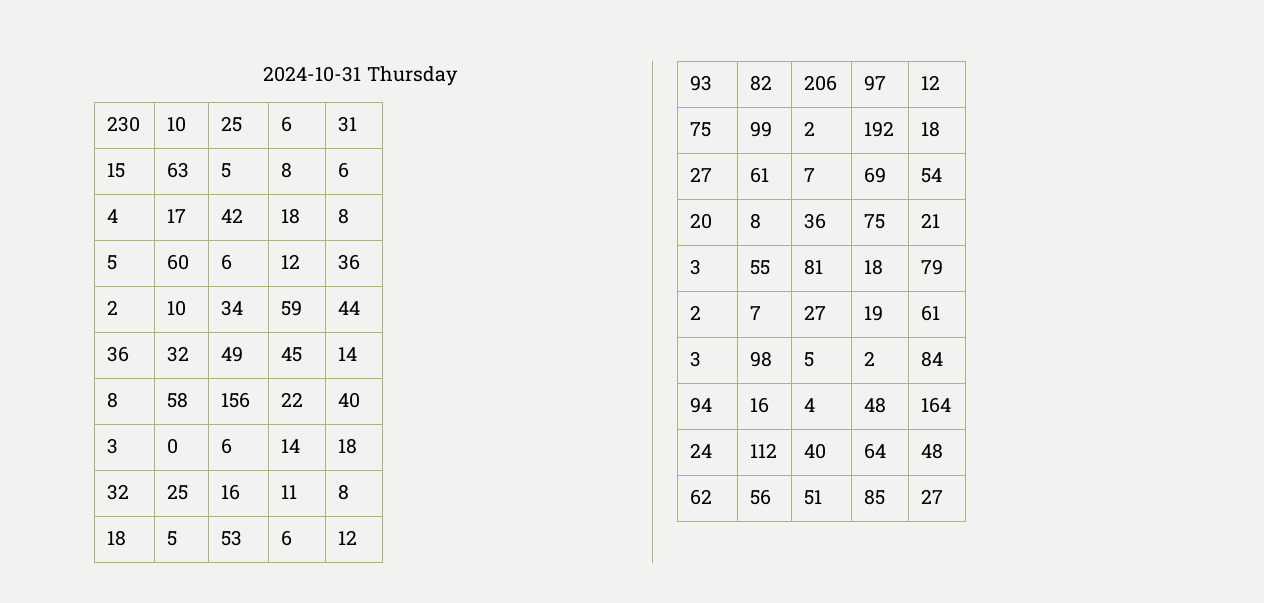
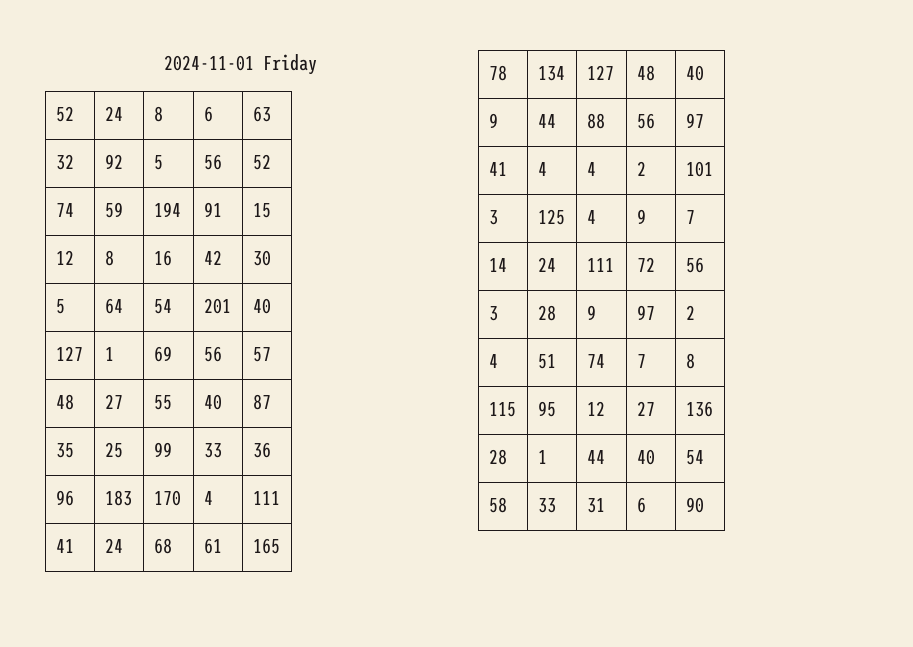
[263,66,458,86] [107,116,141,132] [167,116,187,132] [221,116,243,132] [281,116,293,132] [338,116,358,132] [107,163,126,178] [167,162,190,178] [221,163,232,178] [281,162,293,178] [338,162,350,178] [107,209,119,223] [167,209,187,223] [221,208,244,223] [281,208,301,224] [338,208,350,224] [107,255,118,270] [167,254,190,270] [221,254,233,270] [281,254,301,269] [338,254,361,270] [107,300,119,315] [167,300,187,316] [221,300,244,316] [281,300,303,316] [338,301,361,315] [107,346,130,362] [167,346,190,362] [221,346,244,362] [281,347,303,362] [338,347,358,361] [107,392,119,408] [167,392,189,408] [221,392,251,408] [281,392,304,407] [338,392,361,408] [107,438,119,454] [167,438,179,454] [221,438,233,454] [281,439,301,453] [338,438,358,454] [107,484,130,500] [167,484,189,500] [221,484,241,500] [281,485,298,499] [338,484,350,500] [107,530,127,546] [167,531,178,546] [221,530,243,546] [281,530,293,546] [338,530,358,545] [690,75,713,91] [750,75,773,91] [804,75,838,91] [864,75,887,91] [921,75,941,90] [690,122,712,137] [750,121,773,137] [804,121,816,136] [864,121,895,137] [921,121,941,137] [690,167,713,182] [750,167,770,183] [804,168,816,182] [864,167,887,183] [921,168,943,183] [690,213,713,229] [750,213,762,229] [804,213,827,229] [864,214,886,229] [921,213,941,228] [690,259,702,275] [750,260,771,275] [804,259,824,275] [864,259,884,275] [921,259,944,275] [690,305,702,320] [750,306,762,320] [804,305,827,320] [864,305,884,321] [921,305,941,321] [690,351,702,367] [750,351,773,367] [804,352,815,367] [864,351,876,366] [921,351,944,367] [690,397,713,413] [750,397,770,413] [804,398,816,412] [864,397,887,413] [921,397,952,413] [690,443,713,458] [750,443,778,458] [804,443,827,459] [864,443,887,459] [921,443,944,459] [690,489,713,505] [750,489,772,505] [804,490,823,505] [864,489,886,505] [921,489,944,504] 2024-10-31 Thursday // 230 | 10 | 25 | 6 | 31 // 15 | 63 | 5 | 8 | 6 // 4 | 17 | 42 | 18 | 8 // 5 | 60 | 6 | 12 | 36 // 2 | 10 | 34 | 59 | 44 // 36 | 32 | 49 | 45 | 14 // 8 | 58 | 156 | 22 | 40 // 3 | 0 | 6 | 14 | 18 // 32 | 25 | 16 | 11 | 8 // 18 | 5 | 53 | 6 | 12 // 93 | 82 | 206 | 97 | 12 // 75 | 99 | 2 | 192 | 18 // 27 | 61 | 7 | 69 | 54 // 20 | 8 | 36 | 75 | 21 // 3 | 55 | 81 | 18 | 79 // 2 | 7 | 27 | 19 | 61 // 3 | 98 | 5 | 2 | 84 // 94 | 16 | 4 | 48 | 164 // 24 | 112 | 40 | 64 | 48 // 62 | 56 | 51 | 85 | 27 -> [163,54,317,75] [55,106,74,122] [104,106,123,121] [153,106,163,122] [203,106,213,122] [252,106,271,122] [55,154,74,170] [104,154,123,169] [153,155,163,170] [203,154,222,170] [252,154,271,170] [55,203,74,217] [104,202,123,218] [153,202,181,217] [203,202,222,217] [252,203,271,218] [55,250,74,265] [104,250,114,266] [153,250,172,266] [203,250,222,265] [252,250,271,266] [55,299,65,314] [104,298,123,314] [153,299,172,314] [203,298,231,314] [252,298,271,314] [55,346,83,361] [104,347,114,361] [153,346,172,362] [203,346,222,362] [252,347,271,362] [55,394,74,410] [104,394,123,409] [153,395,172,410] [203,394,222,410] [252,394,271,410] [55,443,74,458] [104,442,123,458] [153,442,172,457] [203,443,222,458] [252,442,271,458] [55,490,74,506] [104,490,132,506] [153,490,181,506] [203,491,213,505] [252,491,280,505] [55,539,74,553] [104,538,123,553] [153,538,172,554] [203,538,222,554] [252,538,280,554] [488,65,507,81] [537,66,565,81] [586,65,614,80] [636,65,655,81] [685,65,704,81] [488,113,498,128] [537,114,556,128] [586,113,605,129] [636,113,655,129] [685,113,704,128] [488,162,507,176] [537,162,547,176] [586,162,596,176] [636,161,646,176] [685,161,713,177] [488,210,498,225] [537,209,565,225] [586,210,596,224] [636,209,646,224] [685,210,695,224] [488,258,507,272] [537,257,556,272] [586,258,614,272] [636,257,655,272] [685,257,704,273] [488,306,498,321] [537,305,556,321] [586,305,596,320] [636,305,655,320] [685,305,695,320] [488,354,498,368] [537,354,556,369] [586,354,605,368] [636,354,646,368] [685,353,695,369] [488,402,516,417] [537,401,556,417] [586,401,605,416] [636,401,655,416] [685,401,713,417] [488,449,507,465] [537,450,547,464] [586,450,605,464] [636,449,655,465] [685,450,704,465] [488,497,507,513] [537,498,556,513] [586,498,605,513] [636,497,646,513] [685,497,704,513] 2024-11-01 Friday // 52 | 24 | 8 | 6 | 63 // 32 | 92 | 5 | 56 | 52 // 74 | 59 | 194 | 91 | 15 // 12 | 8 | 16 | 42 | 30 // 5 | 64 | 54 | 201 | 40 // 127 | 1 | 69 | 56 | 57 // 48 | 27 | 55 | 40 | 87 // 35 | 25 | 99 | 33 | 36 // 96 | 183 | 170 | 4 | 111 // 41 | 24 | 68 | 61 | 165 // 78 | 134 | 127 | 48 | 40 // 9 | 44 | 88 | 56 | 97 // 41 | 4 | 4 | 2 | 101 // 3 | 125 | 4 | 9 | 7 // 14 | 24 | 111 | 72 | 56 // 3 | 28 | 9 | 97 | 2 // 4 | 51 | 74 | 7 | 8 // 115 | 95 | 12 | 27 | 136 // 28 | 1 | 44 | 40 | 54 // 58 | 33 | 31 | 6 | 90

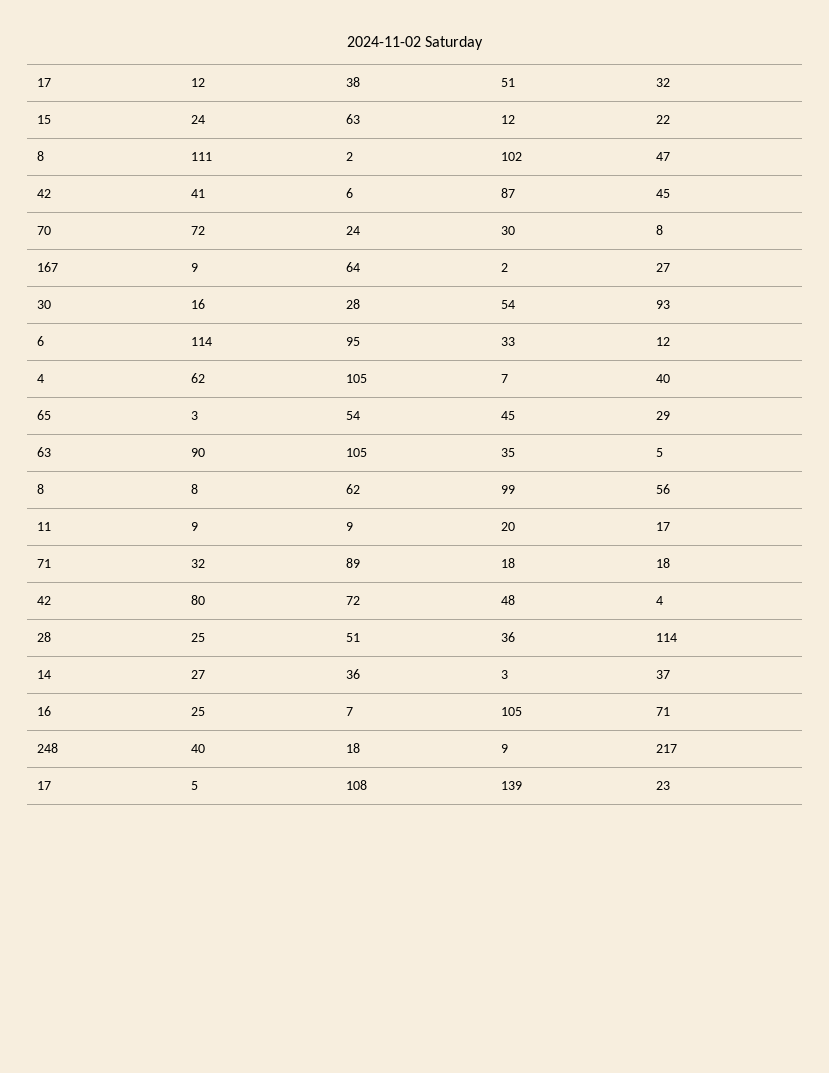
[163,54,317,75] [55,106,74,122] [104,106,123,121] [153,106,163,122] [203,106,213,122] [252,106,271,122] [55,154,74,170] [104,154,123,169] [153,155,163,170] [203,154,222,170] [252,154,271,170] [55,203,74,217] [104,202,123,218] [153,202,181,217] [203,202,222,217] [252,203,271,218] [55,250,74,265] [104,250,114,266] [153,250,172,266] [203,250,222,265] [252,250,271,266] [55,299,65,314] [104,298,123,314] [153,299,172,314] [203,298,231,314] [252,298,271,314] [55,346,83,361] [104,347,114,361] [153,346,172,362] [203,346,222,362] [252,347,271,362] [55,394,74,410] [104,394,123,409] [153,395,172,410] [203,394,222,410] [252,394,271,410] [55,443,74,458] [104,442,123,458] [153,442,172,457] [203,443,222,458] [252,442,271,458] [55,490,74,506] [104,490,132,506] [153,490,181,506] [203,491,213,505] [252,491,280,505] [55,539,74,553] [104,538,123,553] [153,538,172,554] [203,538,222,554] [252,538,280,554] [488,65,507,81] [537,66,565,81] [586,65,614,80] [636,65,655,81] [685,65,704,81] [488,113,498,128] [537,114,556,128] [586,113,605,129] [636,113,655,129] [685,113,704,128] [488,162,507,176] [537,162,547,176] [586,162,596,176] [636,161,646,176] [685,161,713,177] [488,210,498,225] [537,209,565,225] [586,210,596,224] [636,209,646,224] [685,210,695,224] [488,258,507,272] [537,257,556,272] [586,258,614,272] [636,257,655,272] [685,257,704,273] [488,306,498,321] [537,305,556,321] [586,305,596,320] [636,305,655,320] [685,305,695,320] [488,354,498,368] [537,354,556,369] [586,354,605,368] [636,354,646,368] [685,353,695,369] [488,402,516,417] [537,401,556,417] [586,401,605,416] [636,401,655,416] [685,401,713,417] [488,449,507,465] [537,450,547,464] [586,450,605,464] [636,449,655,465] [685,450,704,465] [488,497,507,513] [537,498,556,513] [586,498,605,513] [636,497,646,513] [685,497,704,513] 2024-11-01 Friday // 52 | 24 | 8 | 6 | 63 // 32 | 92 | 5 | 56 | 52 // 74 | 59 | 194 | 91 | 15 // 12 | 8 | 16 | 42 | 30 // 5 | 64 | 54 | 201 | 40 // 127 | 1 | 69 | 56 | 57 // 48 | 27 | 55 | 40 | 87 // 35 | 25 | 99 | 33 | 36 // 96 | 183 | 170 | 4 | 111 // 41 | 24 | 68 | 61 | 165 // 78 | 134 | 127 | 48 | 40 // 9 | 44 | 88 | 56 | 97 // 41 | 4 | 4 | 2 | 101 // 3 | 125 | 4 | 9 | 7 // 14 | 24 | 111 | 72 | 56 // 3 | 28 | 9 | 97 | 2 // 4 | 51 | 74 | 7 | 8 // 115 | 95 | 12 | 27 | 136 // 28 | 1 | 44 | 40 | 54 // 58 | 33 | 31 | 6 | 90 -> [346,36,484,50] [37,78,52,87] [191,78,206,87] [346,77,361,87] [501,78,516,87] [656,78,671,87] [37,115,52,124] [191,115,206,124] [346,114,361,124] [501,115,516,124] [656,115,671,124] [37,151,45,161] [191,152,213,161] [346,152,354,161] [501,152,523,161] [656,152,671,161] [37,189,52,198] [191,189,206,198] [346,188,354,198] [501,188,516,198] [656,189,671,198] [37,226,52,235] [191,226,206,235] [346,226,361,235] [501,226,516,235] [656,225,664,235] [37,262,59,272] [191,263,199,272] [346,262,361,272] [501,263,509,272] [656,263,671,272] [37,300,52,309] [191,299,206,309] [346,299,361,309] [501,300,516,309] [656,300,671,309] [37,336,45,346] [191,337,213,346] [346,337,361,346] [501,337,516,346] [656,337,671,346] [37,374,45,383] [191,373,206,383] [346,374,368,383] [501,374,509,383] [656,374,671,383] [37,410,52,420] [191,411,199,420] [346,411,361,420] [501,411,516,420] [656,411,671,420] [37,447,52,457] [191,448,206,457] [346,448,368,457] [501,448,516,457] [656,448,664,457] [37,484,45,494] [191,484,199,494] [346,484,361,494] [501,485,516,494] [656,484,671,494] [37,522,52,531] [191,522,199,531] [346,522,354,531] [501,522,516,531] [656,522,671,531] [37,559,52,568] [191,559,206,568] [346,558,361,568] [501,558,516,568] [656,558,671,568] [37,596,52,605] [191,595,206,605] [346,596,361,605] [501,595,516,605] [656,596,664,605] [37,632,52,642] [191,633,206,642] [346,633,361,642] [501,632,516,642] [656,633,678,642] [37,670,52,679] [191,670,206,679] [346,669,361,679] [501,670,509,679] [656,670,671,679] [37,706,52,716] [191,707,206,716] [346,707,354,716] [501,707,523,716] [656,707,671,716] [37,743,59,753] [191,744,206,753] [346,743,361,753] [501,744,509,753] [656,744,678,753] [37,781,52,790] [191,781,199,790] [346,780,368,790] [501,781,523,790] [656,781,671,790] 2024-11-02 Saturday // 17 | 12 | 38 | 51 | 32 // 15 | 24 | 63 | 12 | 22 // 8 | 111 | 2 | 102 | 47 // 42 | 41 | 6 | 87 | 45 // 70 | 72 | 24 | 30 | 8 // 167 | 9 | 64 | 2 | 27 // 30 | 16 | 28 | 54 | 93 // 6 | 114 | 95 | 33 | 12 // 4 | 62 | 105 | 7 | 40 // 65 | 3 | 54 | 45 | 29 // 63 | 90 | 105 | 35 | 5 // 8 | 8 | 62 | 99 | 56 // 11 | 9 | 9 | 20 | 17 // 71 | 32 | 89 | 18 | 18 // 42 | 80 | 72 | 48 | 4 // 28 | 25 | 51 | 36 | 114 // 14 | 27 | 36 | 3 | 37 // 16 | 25 | 7 | 105 | 71 // 248 | 40 | 18 | 9 | 217 // 17 | 5 | 108 | 139 | 23

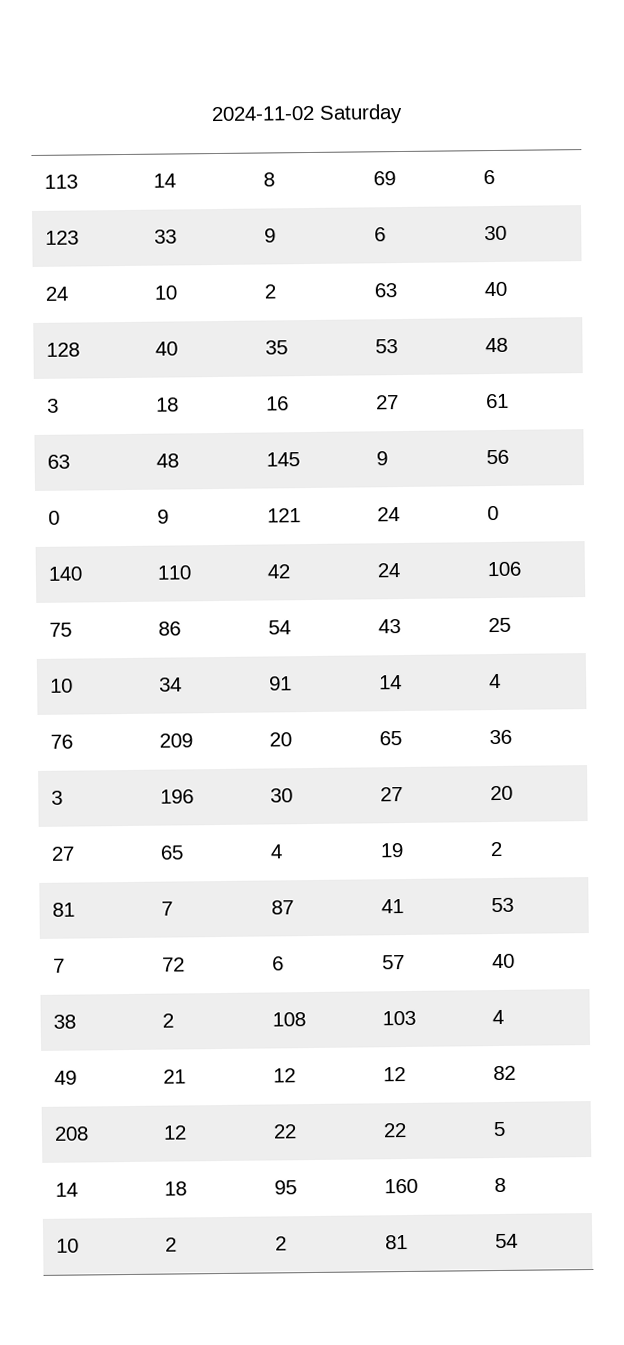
[37,78,52,87] [191,78,206,87] [346,77,361,87] [501,78,516,87] [656,78,671,87] [37,115,52,124] [191,115,206,124] [346,114,361,124] [501,115,516,124] [656,115,671,124] [37,151,45,161] [191,152,213,161] [346,152,354,161] [501,152,523,161] [656,152,671,161] [37,189,52,198] [191,189,206,198] [346,188,354,198] [501,188,516,198] [656,189,671,198] [37,226,52,235] [191,226,206,235] [346,226,361,235] [501,226,516,235] [656,225,664,235] [37,262,59,272] [191,263,199,272] [346,262,361,272] [501,263,509,272] [656,263,671,272] [37,300,52,309] [191,299,206,309] [346,299,361,309] [501,300,516,309] [656,300,671,309] [37,336,45,346] [191,337,213,346] [346,337,361,346] [501,337,516,346] [656,337,671,346] [37,374,45,383] [191,373,206,383] [346,374,368,383] [501,374,509,383] [656,374,671,383] [37,410,52,420] [191,411,199,420] [346,411,361,420] [501,411,516,420] [656,411,671,420] [37,447,52,457] [191,448,206,457] [346,448,368,457] [501,448,516,457] [656,448,664,457] [37,484,45,494] [191,484,199,494] [346,484,361,494] [501,485,516,494] [656,484,671,494] [37,522,52,531] [191,522,199,531] [346,522,354,531] [501,522,516,531] [656,522,671,531] [37,559,52,568] [191,559,206,568] [346,558,361,568] [501,558,516,568] [656,558,671,568] [37,596,52,605] [191,595,206,605] [346,596,361,605] [501,595,516,605] [656,596,664,605] [37,632,52,642] [191,633,206,642] [346,633,361,642] [501,632,516,642] [656,633,678,642] [37,670,52,679] [191,670,206,679] [346,669,361,679] [501,670,509,679] [656,670,671,679] [37,706,52,716] [191,707,206,716] [346,707,354,716] [501,707,523,716] [656,707,671,716] [37,743,59,753] [191,744,206,753] [346,743,361,753] [501,744,509,753] [656,744,678,753] [37,781,52,790] [191,781,199,790] [346,780,368,790] [501,781,523,790] [656,781,671,790] 17 | 12 | 38 | 51 | 32 // 15 | 24 | 63 | 12 | 22 // 8 | 111 | 2 | 102 | 47 // 42 | 41 | 6 | 87 | 45 // 70 | 72 | 24 | 30 | 8 // 167 | 9 | 64 | 2 | 27 // 30 | 16 | 28 | 54 | 93 // 6 | 114 | 95 | 33 | 12 // 4 | 62 | 105 | 7 | 40 // 65 | 3 | 54 | 45 | 29 // 63 | 90 | 105 | 35 | 5 // 8 | 8 | 62 | 99 | 56 // 11 | 9 | 9 | 20 | 17 // 71 | 32 | 89 | 18 | 18 // 42 | 80 | 72 | 48 | 4 // 28 | 25 | 51 | 36 | 114 // 14 | 27 | 36 | 3 | 37 // 16 | 25 | 7 | 105 | 71 // 248 | 40 | 18 | 9 | 217 // 17 | 5 | 108 | 139 | 23 -> [43,174,78,189] [152,173,176,188] [262,172,275,187] [372,171,396,186] [482,169,495,185] [44,230,79,245] [153,229,177,244] [263,228,276,243] [373,227,386,242] [483,225,507,241] [44,286,68,301] [153,285,177,300] [263,284,276,299] [373,283,397,298] [483,281,507,297] [45,342,80,357] [154,341,178,356] [264,340,288,355] [374,339,398,354] [484,337,508,353] [46,398,59,413] [155,397,179,412] [265,396,289,411] [375,395,399,410] [484,393,509,409] [46,454,70,469] [155,453,179,468] [265,452,300,467] [375,451,388,466] [485,449,509,465] [47,510,60,525] [156,509,169,524] [266,508,301,523] [376,507,400,522] [486,505,499,521] [47,566,82,581] [156,565,191,580] [266,564,290,579] [376,563,400,578] [486,561,521,577] [48,622,72,637] [157,621,181,636] [267,620,291,635] [377,619,401,634] [487,617,511,633] [49,678,73,693] [158,677,182,692] [268,676,292,691] [378,675,402,690] [488,673,501,689] [49,734,73,749] [158,733,193,748] [268,732,292,747] [378,731,402,746] [488,729,512,745] [50,790,63,805] [159,789,194,804] [269,788,293,803] [379,787,403,802] [489,785,513,801] [50,846,75,861] [159,845,184,860] [269,844,283,859] [379,843,404,858] [489,841,502,857] [51,902,75,917] [160,901,173,916] [270,900,294,915] [380,899,404,914] [490,897,514,913] [52,958,65,973] [161,957,185,972] [271,956,284,971] [381,955,405,970] [491,953,515,969] [52,1014,76,1029] [161,1013,174,1028] [271,1012,306,1027] [381,1010,416,1026] [491,1009,504,1025] [53,1070,77,1085] [162,1069,186,1084] [272,1068,296,1083] [382,1067,406,1082] [492,1065,516,1081] [53,1126,89,1141] [162,1125,187,1140] [272,1124,297,1139] [382,1123,407,1138] [492,1121,506,1137] [54,1182,78,1197] [163,1181,187,1196] [273,1180,297,1195] [383,1178,418,1194] [493,1177,506,1193] [55,1238,79,1253] [164,1237,177,1252] [274,1236,287,1251] [384,1235,408,1250] [494,1233,518,1249] 113 | 14 | 8 | 69 | 6 // 123 | 33 | 9 | 6 | 30 // 24 | 10 | 2 | 63 | 40 // 128 | 40 | 35 | 53 | 48 // 3 | 18 | 16 | 27 | 61 // 63 | 48 | 145 | 9 | 56 // 0 | 9 | 121 | 24 | 0 // 140 | 110 | 42 | 24 | 106 // 75 | 86 | 54 | 43 | 25 // 10 | 34 | 91 | 14 | 4 // 76 | 209 | 20 | 65 | 36 // 3 | 196 | 30 | 27 | 20 // 27 | 65 | 4 | 19 | 2 // 81 | 7 | 87 | 41 | 53 // 7 | 72 | 6 | 57 | 40 // 38 | 2 | 108 | 103 | 4 // 49 | 21 | 12 | 12 | 82 // 208 | 12 | 22 | 22 | 5 // 14 | 18 | 95 | 160 | 8 // 10 | 2 | 2 | 81 | 54

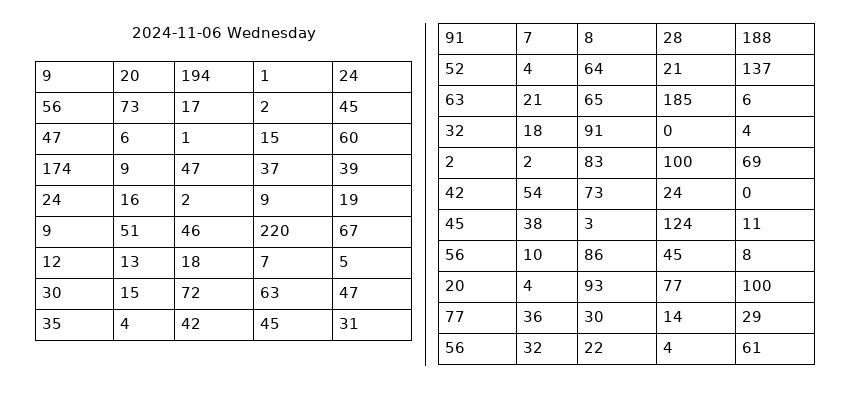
[210,103,403,124] [43,174,78,189] [152,173,176,188] [262,172,275,187] [372,171,396,186] [482,169,495,185] [44,230,79,245] [153,229,177,244] [263,228,276,243] [373,227,386,242] [483,225,507,241] [44,286,68,301] [153,285,177,300] [263,284,276,299] [373,283,397,298] [483,281,507,297] [45,342,80,357] [154,341,178,356] [264,340,288,355] [374,339,398,354] [484,337,508,353] [46,398,59,413] [155,397,179,412] [265,396,289,411] [375,395,399,410] [484,393,509,409] [46,454,70,469] [155,453,179,468] [265,452,300,467] [375,451,388,466] [485,449,509,465] [47,510,60,525] [156,509,169,524] [266,508,301,523] [376,507,400,522] [486,505,499,521] [47,566,82,581] [156,565,191,580] [266,564,290,579] [376,563,400,578] [486,561,521,577] [48,622,72,637] [157,621,181,636] [267,620,291,635] [377,619,401,634] [487,617,511,633] [49,678,73,693] [158,677,182,692] [268,676,292,691] [378,675,402,690] [488,673,501,689] [49,734,73,749] [158,733,193,748] [268,732,292,747] [378,731,402,746] [488,729,512,745] [50,790,63,805] [159,789,194,804] [269,788,293,803] [379,787,403,802] [489,785,513,801] [50,846,75,861] [159,845,184,860] [269,844,283,859] [379,843,404,858] [489,841,502,857] [51,902,75,917] [160,901,173,916] [270,900,294,915] [380,899,404,914] [490,897,514,913] [52,958,65,973] [161,957,185,972] [271,956,284,971] [381,955,405,970] [491,953,515,969] [52,1014,76,1029] [161,1013,174,1028] [271,1012,306,1027] [381,1010,416,1026] [491,1009,504,1025] [53,1070,77,1085] [162,1069,186,1084] [272,1068,296,1083] [382,1067,406,1082] [492,1065,516,1081] [53,1126,89,1141] [162,1125,187,1140] [272,1124,297,1139] [382,1123,407,1138] [492,1121,506,1137] [54,1182,78,1197] [163,1181,187,1196] [273,1180,297,1195] [383,1178,418,1194] [493,1177,506,1193] [55,1238,79,1253] [164,1237,177,1252] [274,1236,287,1251] [384,1235,408,1250] [494,1233,518,1249] 2024-11-02 Saturday // 113 | 14 | 8 | 69 | 6 // 123 | 33 | 9 | 6 | 30 // 24 | 10 | 2 | 63 | 40 // 128 | 40 | 35 | 53 | 48 // 3 | 18 | 16 | 27 | 61 // 63 | 48 | 145 | 9 | 56 // 0 | 9 | 121 | 24 | 0 // 140 | 110 | 42 | 24 | 106 // 75 | 86 | 54 | 43 | 25 // 10 | 34 | 91 | 14 | 4 // 76 | 209 | 20 | 65 | 36 // 3 | 196 | 30 | 27 | 20 // 27 | 65 | 4 | 19 | 2 // 81 | 7 | 87 | 41 | 53 // 7 | 72 | 6 | 57 | 40 // 38 | 2 | 108 | 103 | 4 // 49 | 21 | 12 | 12 | 82 // 208 | 12 | 22 | 22 | 5 // 14 | 18 | 95 | 160 | 8 // 10 | 2 | 2 | 81 | 54 -> [131,27,316,41] [41,70,52,81] [119,70,140,81] [180,70,211,81] [259,70,270,81] [338,70,359,81] [41,101,62,112] [119,101,140,112] [180,101,201,112] [259,101,270,112] [338,101,359,112] [41,132,62,143] [119,132,130,143] [180,132,191,143] [259,132,280,143] [338,132,359,143] [41,163,72,174] [119,163,130,174] [180,163,201,174] [259,163,280,174] [338,163,359,174] [41,194,62,205] [119,194,140,205] [180,194,191,205] [259,194,270,205] [338,194,359,205] [41,225,52,236] [119,225,140,236] [180,225,201,236] [259,225,290,236] [338,225,359,236] [41,256,62,267] [119,256,140,267] [180,256,201,267] [259,256,270,267] [338,256,349,267] [41,287,62,298] [119,287,140,298] [180,287,201,298] [259,287,280,298] [338,287,359,298] [41,318,62,329] [119,318,130,329] [180,318,201,329] [259,318,280,329] [338,318,359,329] [444,32,465,43] [522,32,533,43] [583,32,594,43] [662,32,683,43] [741,32,772,43] [444,63,465,74] [522,63,533,74] [583,63,604,74] [662,63,683,74] [741,63,772,74] [444,94,465,105] [522,94,543,105] [583,94,604,105] [662,94,693,105] [741,94,752,105] [444,125,465,136] [522,125,543,136] [583,125,604,136] [662,125,673,136] [741,125,752,136] [444,156,455,167] [522,156,533,167] [583,156,604,167] [662,156,693,167] [741,156,762,167] [444,187,465,198] [522,187,543,198] [583,187,604,198] [662,187,683,198] [741,187,752,198] [444,218,465,229] [522,218,543,229] [583,218,594,229] [662,218,693,229] [741,218,762,229] [444,249,465,260] [522,249,543,260] [583,249,604,260] [662,249,683,260] [741,249,752,260] [444,280,465,291] [522,280,533,291] [583,280,604,291] [662,280,683,291] [741,280,772,291] [444,311,465,322] [522,311,543,322] [583,311,604,322] [662,311,683,322] [741,311,762,322] [444,342,465,353] [522,342,543,353] [583,342,604,353] [662,342,673,353] [741,342,762,353] 2024-11-06 Wednesday // 9 | 20 | 194 | 1 | 24 // 56 | 73 | 17 | 2 | 45 // 47 | 6 | 1 | 15 | 60 // 174 | 9 | 47 | 37 | 39 // 24 | 16 | 2 | 9 | 19 // 9 | 51 | 46 | 220 | 67 // 12 | 13 | 18 | 7 | 5 // 30 | 15 | 72 | 63 | 47 // 35 | 4 | 42 | 45 | 31 // 91 | 7 | 8 | 28 | 188 // 52 | 4 | 64 | 21 | 137 // 63 | 21 | 65 | 185 | 6 // 32 | 18 | 91 | 0 | 4 // 2 | 2 | 83 | 100 | 69 // 42 | 54 | 73 | 24 | 0 // 45 | 38 | 3 | 124 | 11 // 56 | 10 | 86 | 45 | 8 // 20 | 4 | 93 | 77 | 100 // 77 | 36 | 30 | 14 | 29 // 56 | 32 | 22 | 4 | 61

